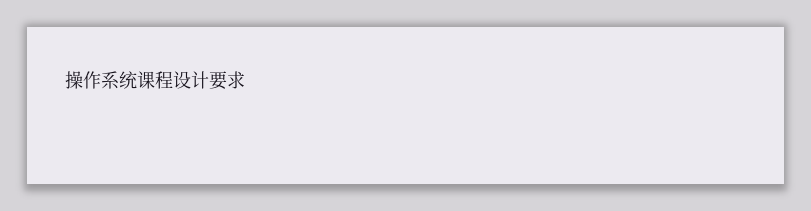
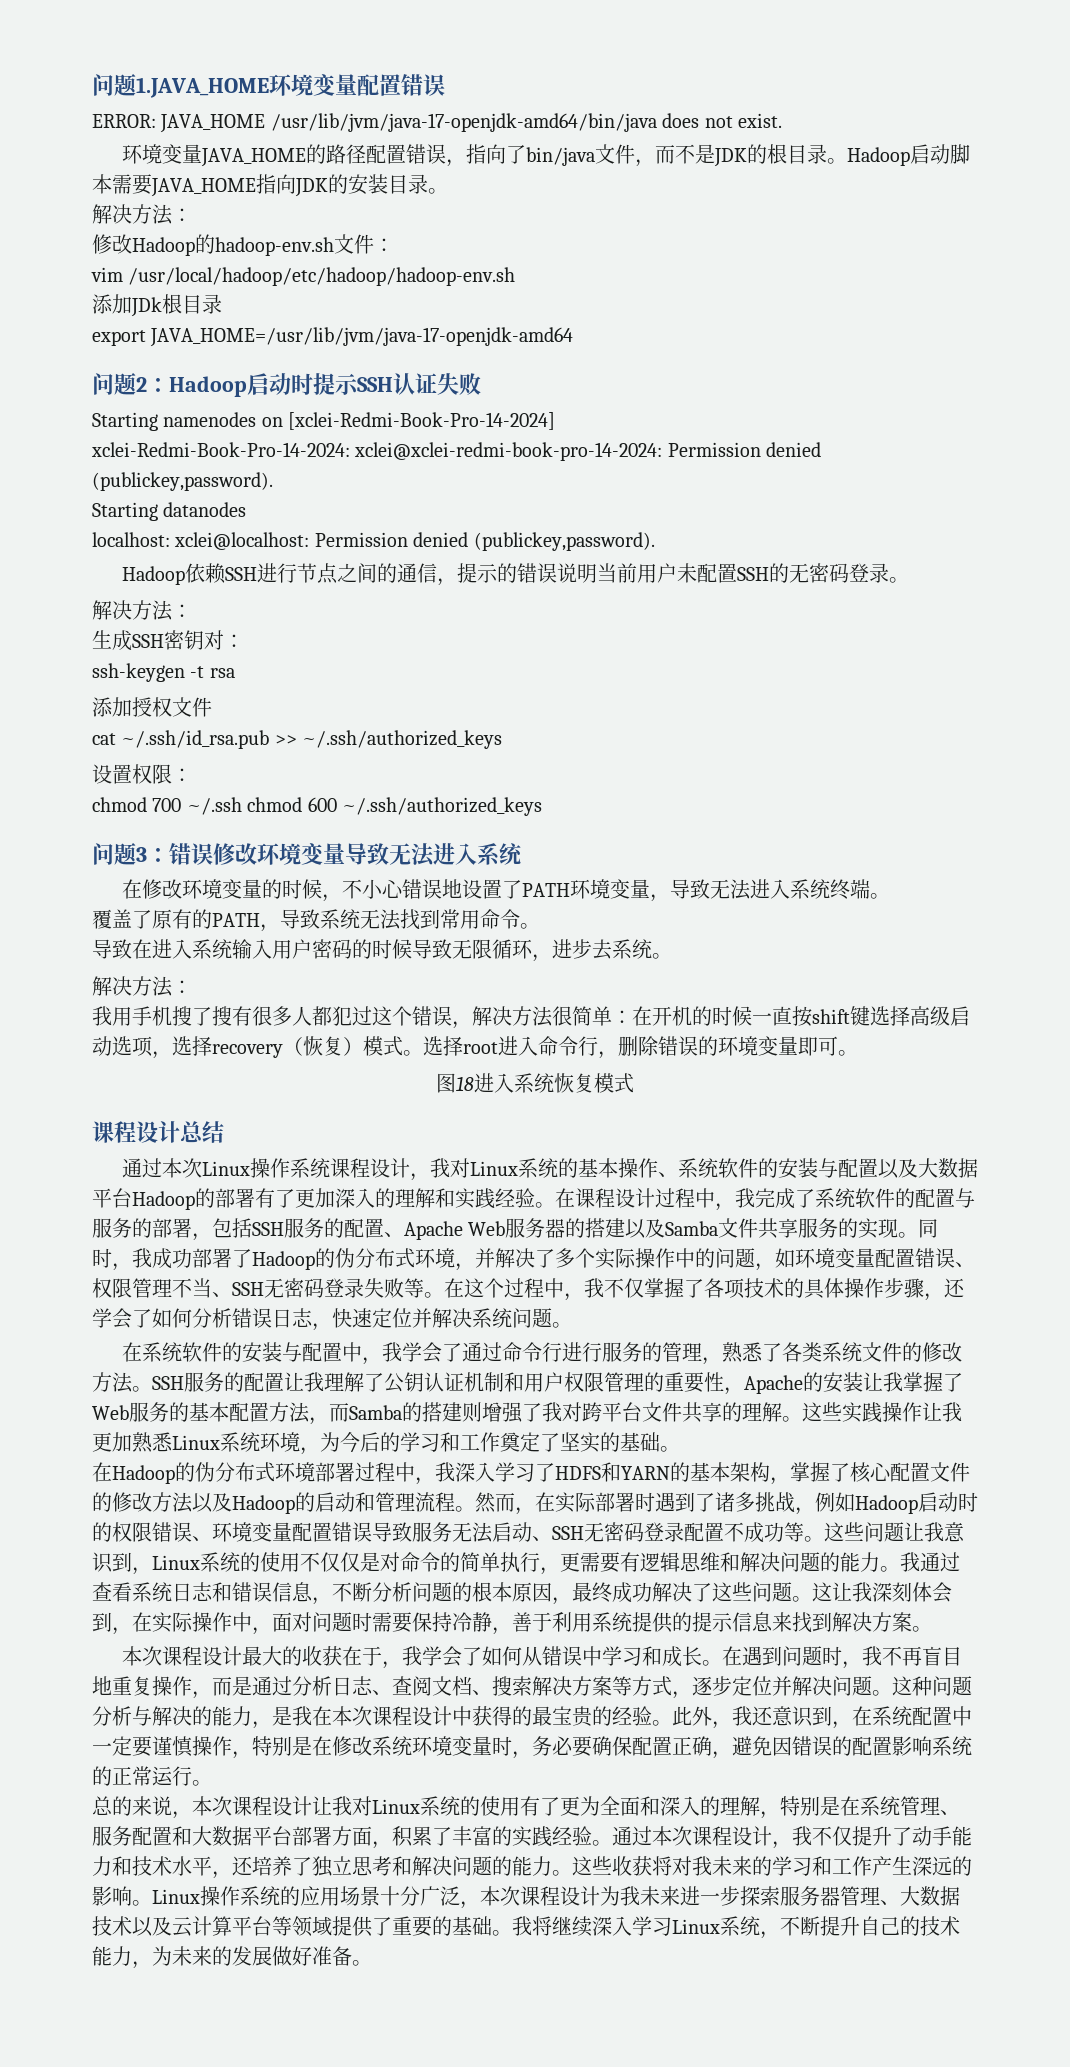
[65,71,245,90] 操作系统课程设计要求 -> [92,73,445,98] [92,113,782,133] [121,144,970,167] [92,174,448,197] [92,204,192,225] [92,234,394,256] [91,267,516,286] [92,294,222,317] [92,327,574,347] [92,372,481,397] [92,412,556,431] [91,442,822,461] [92,472,273,491] [92,502,247,521] [92,532,655,551] [121,563,909,586] [92,600,192,621] [92,630,244,651] [92,663,235,682] [92,697,212,717] [92,730,503,749] [92,764,192,784] [92,797,542,816] [92,842,522,867] [121,879,890,902] [92,909,540,932] [92,939,672,962] [92,976,192,997] [92,1006,970,1029] [92,1036,858,1059] [436,1073,634,1093] [92,1121,224,1143] [121,1158,978,1181] [92,1188,975,1211] [92,1218,939,1241] [92,1248,975,1271] [92,1278,965,1301] [92,1308,572,1331] [121,1342,962,1365] [92,1372,963,1395] [92,1402,962,1425] [92,1432,680,1455] [92,1462,970,1485] [92,1492,978,1515] [92,1522,965,1543] [92,1552,960,1575] [92,1582,952,1605] [92,1612,932,1635] [121,1646,962,1669] [92,1676,972,1699] [92,1706,972,1729] [92,1736,972,1759] [92,1766,212,1786] [92,1796,960,1819] [92,1826,972,1849] [92,1856,972,1879] [92,1886,960,1909] [92,1916,960,1939] [92,1946,372,1969] 问题1.JAVA_HOME环境变量配置错误 // ERROR: JAVA_HOME /usr/lib/jvm/java-17-openjdk-amd64/bin/java does not exist. // 环境变量JAVA_HOME的路径配置错误，指向了bin/java文件，而不是JDK的根目录。Hadoop启动脚本需要JAVA_HOME指向JDK的安装目录。 // 解决方法： // 修改Hadoop的hadoop-env.sh文件： // vim /usr/local/hadoop/etc/hadoop/hadoop-env.sh // 添加JDk根目录 // export JAVA_HOME=/usr/lib/jvm/java-17-openjdk-amd64 // 问题2：Hadoop启动时提示SSH认证失败 // Starting namenodes on [xclei-Redmi-Book-Pro-14-2024] // xclei-Redmi-Book-Pro-14-2024: xclei@xclei-redmi-book-pro-14-2024: Permission denied (publickey,password). // Starting datanodes // localhost: xclei@localhost: Permission denied (publickey,password). // Hadoop依赖SSH进行节点之间的通信，提示的错误说明当前用户未配置SSH的无密码登录。 // 解决方法： // 生成SSH密钥对： // ssh-keygen -t rsa // 添加授权文件 // cat ~/.ssh/id_rsa.pub >> ~/.ssh/authorized_keys // 设置权限： // chmod 700 ~/.ssh chmod 600 ~/.ssh/authorized_keys // 问题3：错误修改环境变量导致无法进入系统 // 在修改环境变量的时候，不小心错误地设置了PATH环境变量，导致无法进入系统终端。 // 覆盖了原有的PATH，导致系统无法找到常用命令。 // 导致在进入系统输入用户密码的时候导致无限循环，进步去系统。 // 解决方法： // 我用手机搜了搜有很多人都犯过这个错误，解决方法很简单：在开机的时候一直按shift键选择高级启动选项，选择recovery（恢复）模式。选择root进入命令行，删除错误的环境变量即可。 // 图18进入系统恢复模式 // 课程设计总结 // 通过本次Linux操作系统课程设计，我对Linux系统的基本操作、系统软件的安装与配置以及大数据平台Hadoop的部署有了更加深入的理解和实践经验。在课程设计过程中，我完成了系统软件的配置与服务的部署，包括SSH服务的配置、Apache Web服务器的搭建以及Samba文件共享服务的实现。同时，我成功部署了Hadoop的伪分布式环境，并解决了多个实际操作中的问题，如环境变量配置错误、权限管理不当、SSH无密码登录失败等。在这个过程中，我不仅掌握了各项技术的具体操作步骤，还学会了如何分析错误日志，快速定位并解决系统问题。 // 在系统软件的安装与配置中，我学会了通过命令行进行服务的管理，熟悉了各类系统文件的修改方法。SSH服务的配置让我理解了公钥认证机制和用户权限管理的重要性，Apache的安装让我掌握了Web服务的基本配置方法，而Samba的搭建则增强了我对跨平台文件共享的理解。这些实践操作让我更加熟悉Linux系统环境，为今后的学习和工作奠定了坚实的基础。 // 在Hadoop的伪分布式环境部署过程中，我深入学习了HDFS和YARN的基本架构，掌握了核心配置文件的修改方法以及Hadoop的启动和管理流程。然而，在实际部署时遇到了诸多挑战，例如Hadoop启动时的权限错误、环境变量配置错误导致服务无法启动、SSH无密码登录配置不成功等。这些问题让我意识到，Linux系统的使用不仅仅是对命令的简单执行，更需要有逻辑思维和解决问题的能力。我通过查看系统日志和错误信息，不断分析问题的根本原因，最终成功解决了这些问题。这让我深刻体会到，在实际操作中，面对问题时需要保持冷静，善于利用系统提供的提示信息来找到解决方案。 // 本次课程设计最大的收获在于，我学会了如何从错误中学习和成长。在遇到问题时，我不再盲目地重复操作，而是通过分析日志、查阅文档、搜索解决方案等方式，逐步定位并解决问题。这种问题分析与解决的能力，是我在本次课程设计中获得的最宝贵的经验。此外，我还意识到，在系统配置中一定要谨慎操作，特别是在修改系统环境变量时，务必要确保配置正确，避免因错误的配置影响系统的正常运行。 // 总的来说，本次课程设计让我对Linux系统的使用有了更为全面和深入的理解，特别是在系统管理、服务配置和大数据平台部署方面，积累了丰富的实践经验。通过本次课程设计，我不仅提升了动手能力和技术水平，还培养了独立思考和解决问题的能力。这些收获将对我未来的学习和工作产生深远的影响。Linux操作系统的应用场景十分广泛，本次课程设计为我未来进一步探索服务器管理、大数据技术以及云计算平台等领域提供了重要的基础。我将继续深入学习Linux系统，不断提升自己的技术能力，为未来的发展做好准备。

